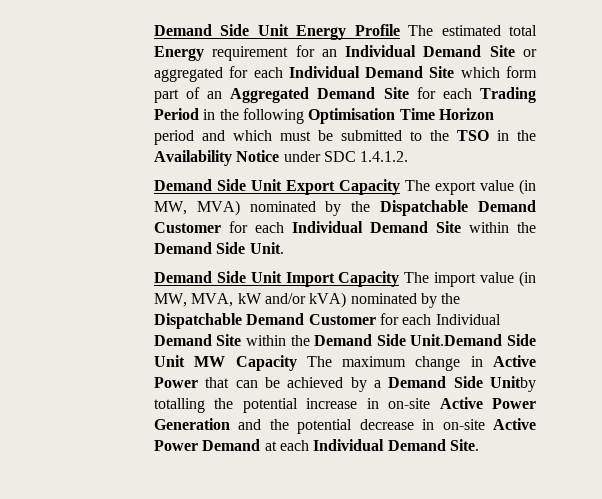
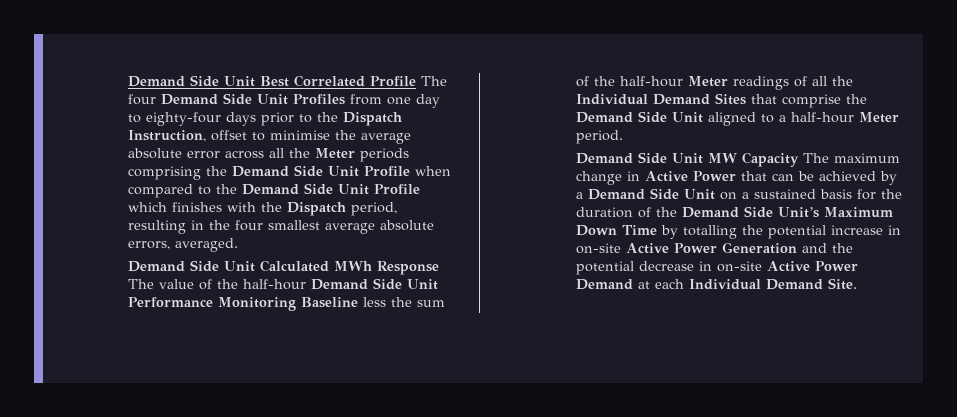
[153,24,537,40] [153,45,537,61] [153,66,537,82] [153,87,536,103] [153,108,494,124] [153,130,537,145] [153,150,409,166] [153,179,536,195] [153,200,537,216] [153,221,536,233] [153,242,284,254] [153,271,536,287] [153,292,461,308] [153,313,501,329] [153,334,503,346] Demand Side Unit Energy Profile The estimated total Energy requirement for an Individual Demand Site or aggregated for each Individual Demand Site which form part of an Aggregated Demand Site for each Trading Period in the following Optimisation Time Horizon period and which must be submitted to the TSO in the Availability Notice under SDC 1.4.1.2. // Demand Side Unit Export Capacity The export value (in MW, MVA) nominated by the Dispatchable Demand Customer for each Individual Demand Site within the Demand Side Unit. // Demand Side Unit Import Capacity The import value (in MW, MVA, kW and/or kVA) nominated by the Dispatchable Demand Customer for each Individual Demand Site within the Demand Side Unit.Demand -> [128,75,448,87] [128,93,441,108] [128,112,403,126] [128,130,412,144] [128,148,410,162] [128,165,452,180] [128,183,421,198] [128,202,398,216] [128,220,435,234] [128,238,239,252] [128,260,440,275] [128,278,439,290] [128,297,446,311] [576,76,854,90] [576,93,868,108] [576,111,900,126] [576,130,624,144] [576,153,634,164] Demand Side Unit Best Correlated Profile The four Demand Side Unit Profiles from one day to eighty-four days prior to the Dispatch Instruction, offset to minimise the average absolute error across all the Meter periods comprising the Demand Side Unit Profile when compared to the Demand Side Unit Profile which finishes with the Dispatch period, resulting in the four smallest average absolute errors, averaged. // Demand Side Unit Calculated MWh Response The value of the half-hour Demand Side Unit Performance Monitoring Baseline less the sum of the half-hour Meter readings of all the Individual Demand Sites that comprise the Demand Side Unit aligned to a half-hour Meter period. // Demand
[489,376,536,392] Unitby -> [684,189,903,200] [576,206,894,218] [576,225,679,239] Unit on a sustained basis for the duration of the Demand Side Unit’s Maximum Down Time by

